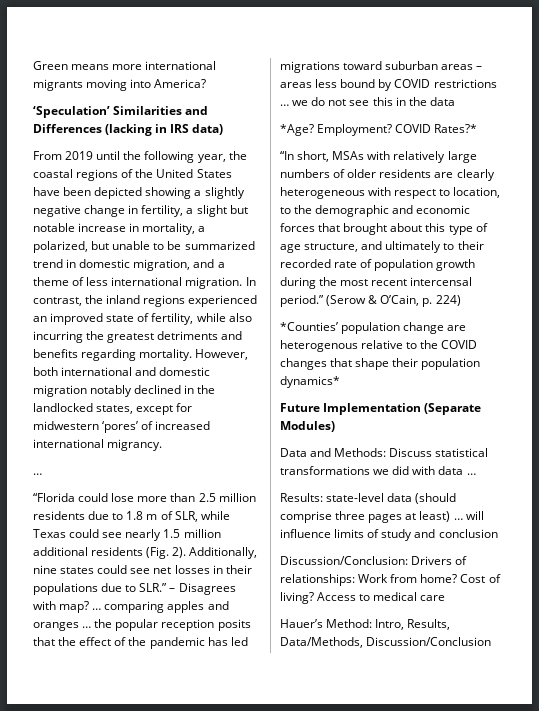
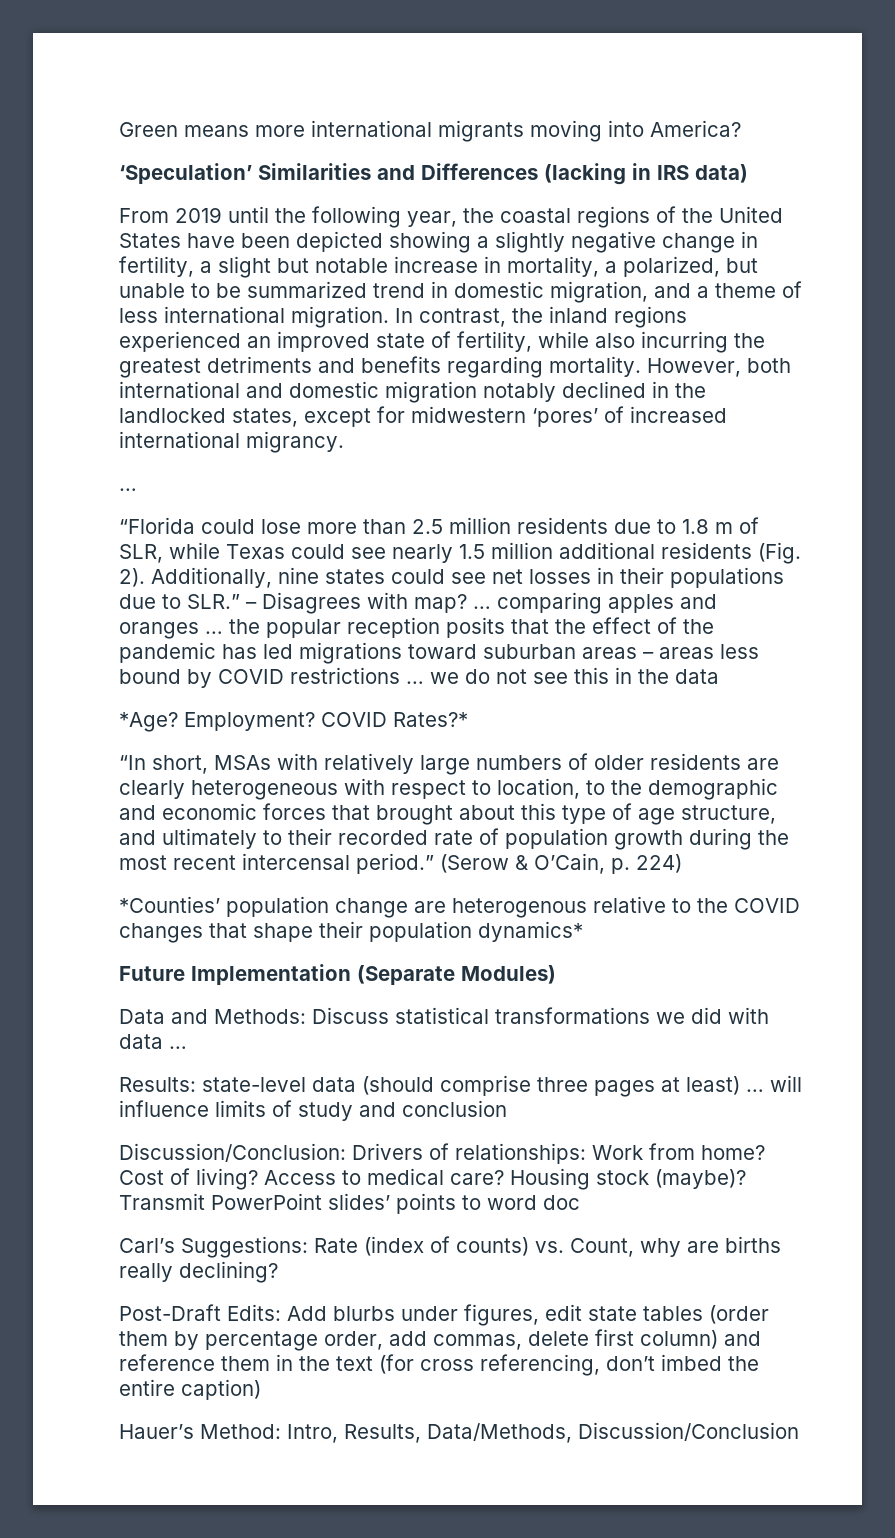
[420,595,446,601] care -> [450,1168,746,1190] [119,1193,580,1214] [119,1236,781,1258] [119,1261,278,1283] [119,1304,769,1326] [119,1329,761,1351] [119,1354,759,1376] [119,1379,261,1400] care? Housing stock (maybe)? Transmit PowerPoint slides’ points to word doc // Carl’s Suggestions: Rate (index of counts) vs. Count, why are births really declining? // Post-Draft Edits: Add blurbs under figures, edit state tables (order them by percentage order, add commas, delete first column) and reference them in the text (for cross referencing, don’t imbed the entire caption)

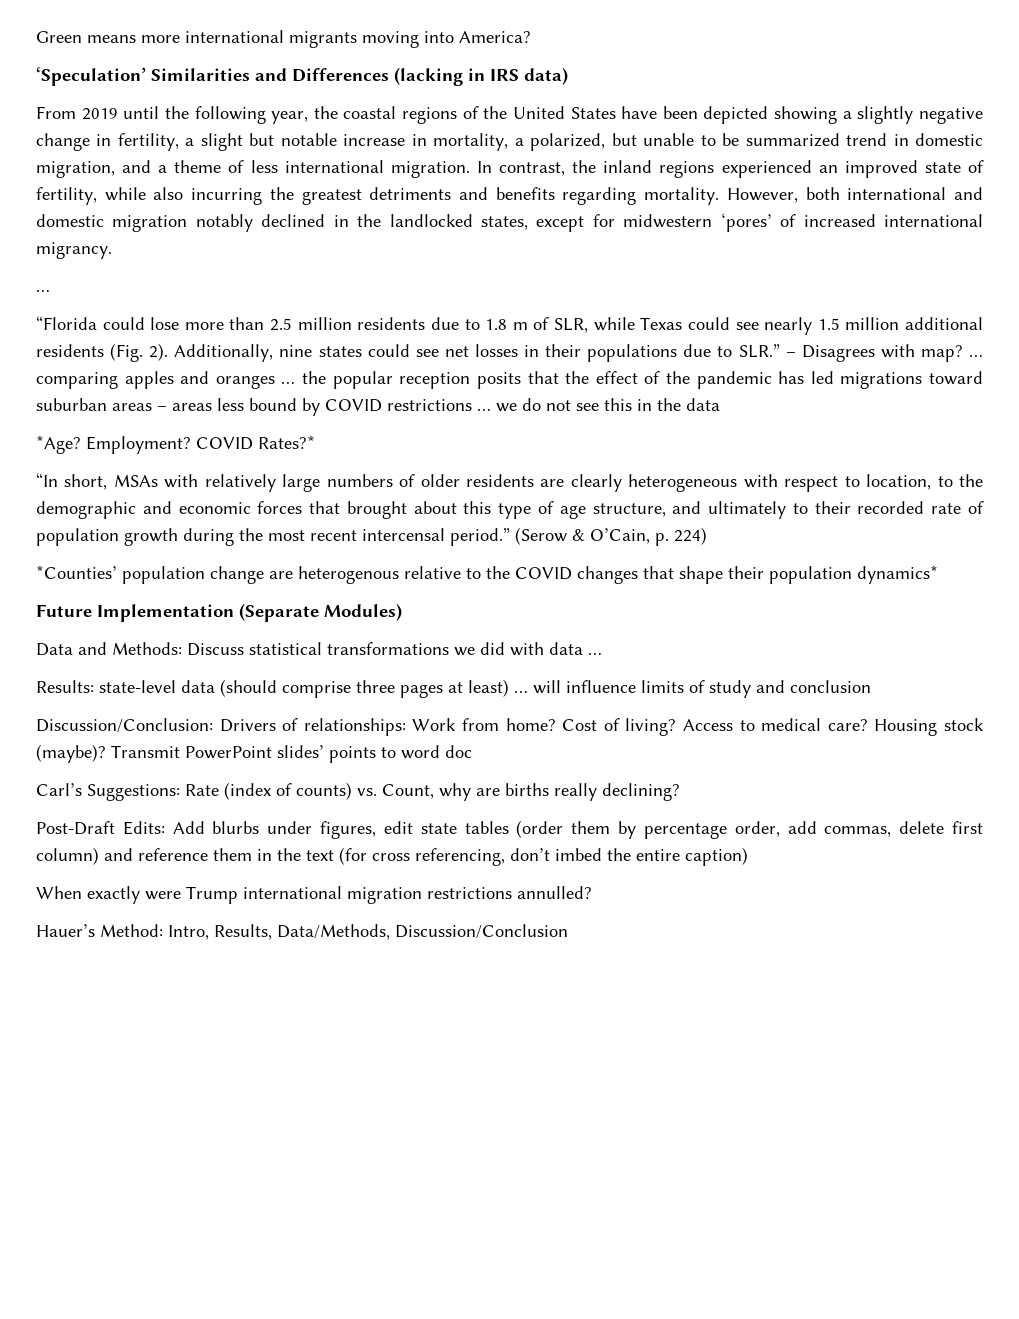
(261, 1389) none -> [36,886,592,904] // When exactly were Trump international migration restrictions annulled?

